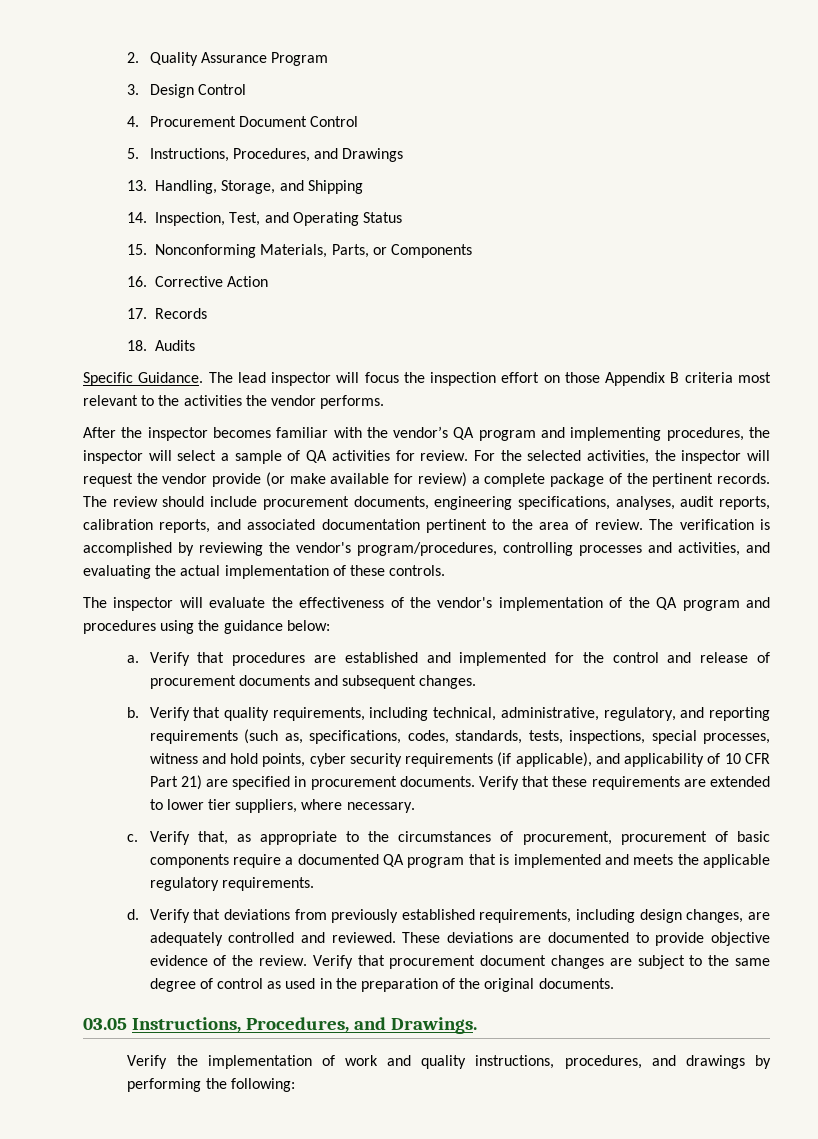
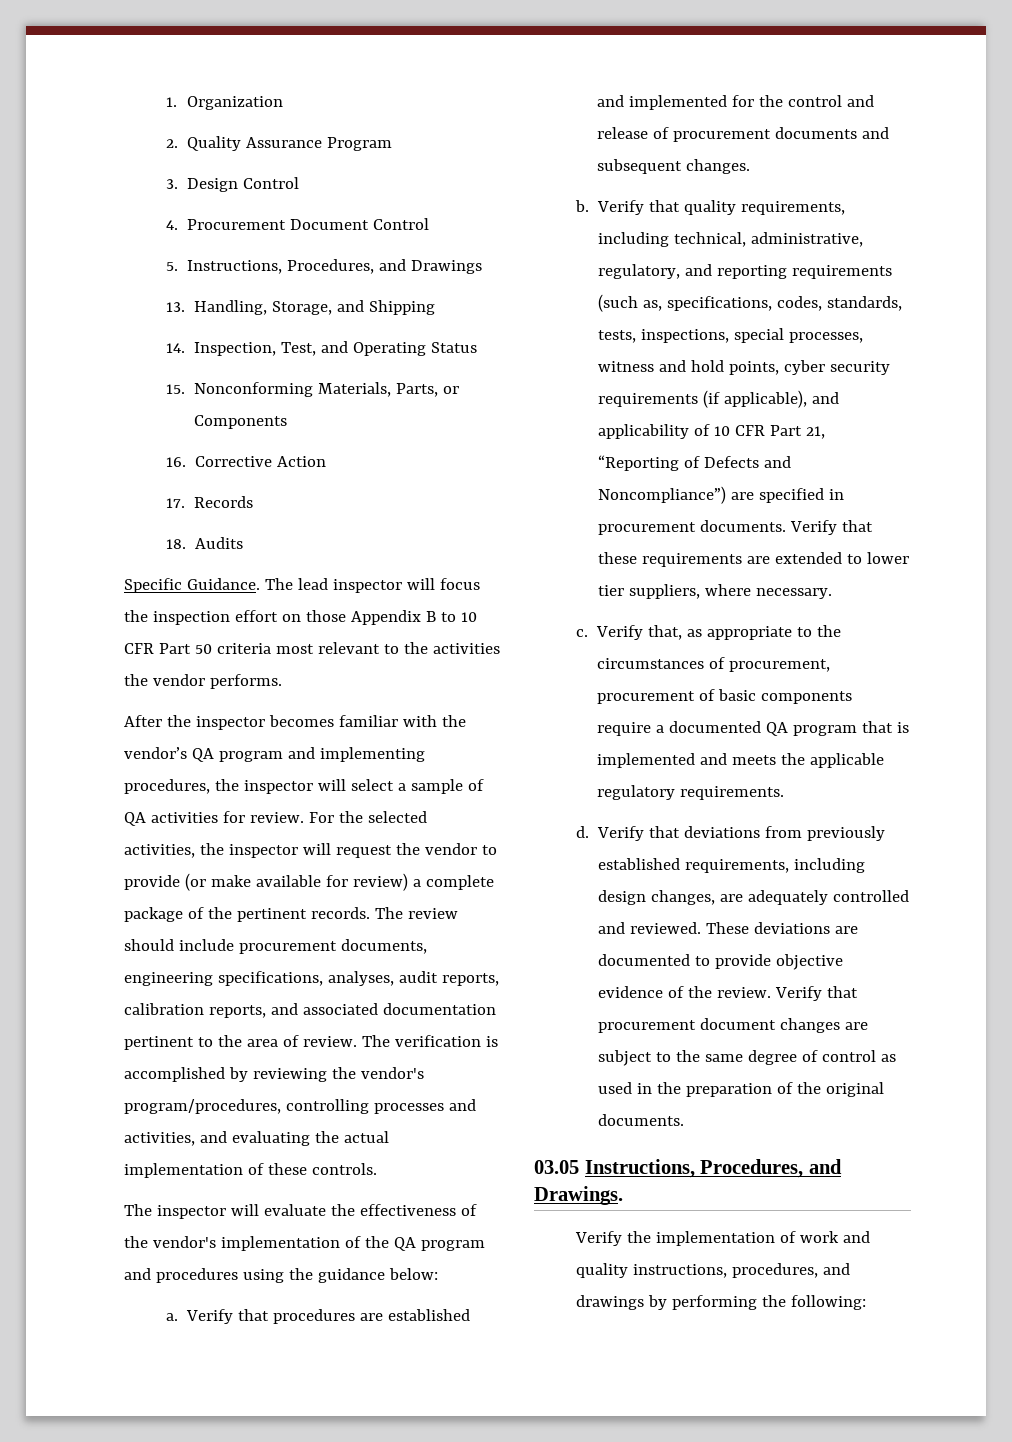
(127, 57) none -> [166,96,284,110] 1. Organization //
(680, 377) none -> [440,612,477,622] [124,643,212,654] to 10 CFR Part 50
(208, 478) none -> [481,845,497,855] to
[180,775,202,790] 21) -> [806,426,826,439] [598,455,792,471] [598,486,727,504] 21, “Reporting of Defects and Noncompliance”)

